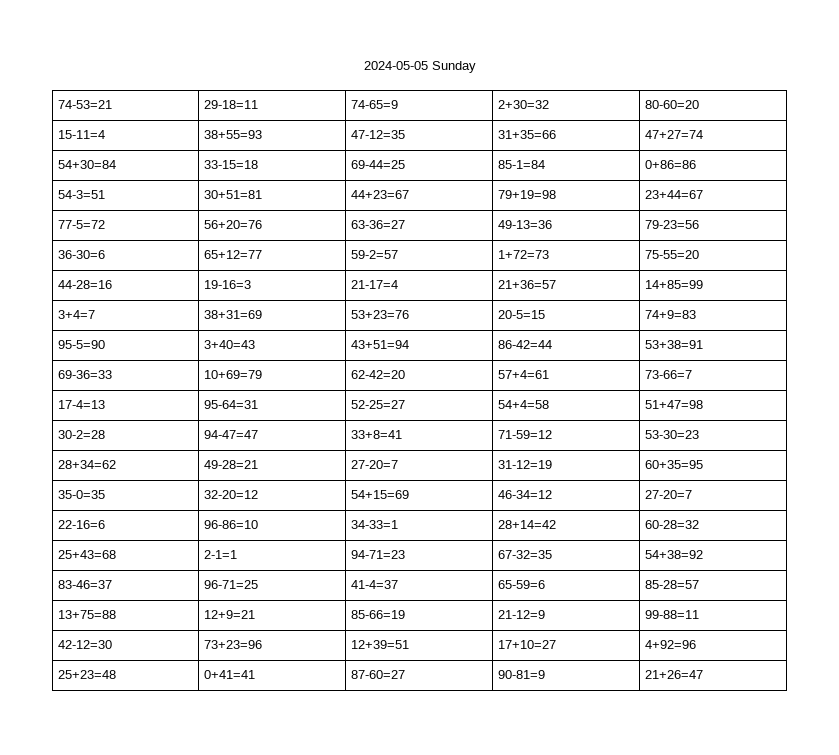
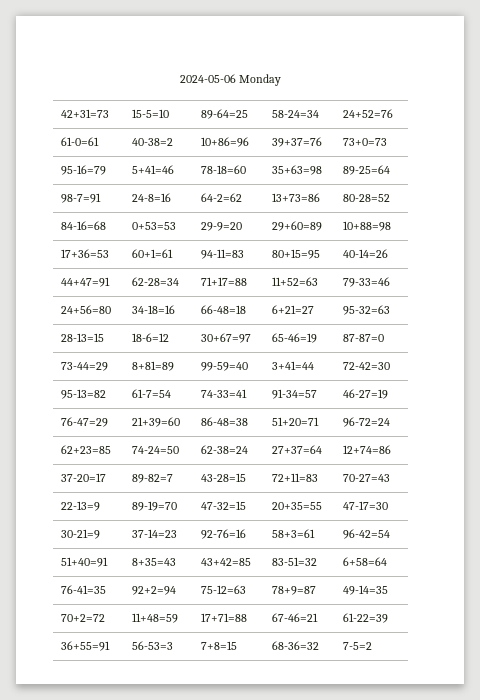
[363,61,476,73] [58,100,113,109] [204,100,259,109] [351,100,399,109] [498,100,550,109] [645,100,700,109] [58,130,106,139] [204,130,263,139] [351,130,406,139] [498,130,557,139] [645,130,704,139] [58,160,117,169] [204,160,259,169] [351,160,406,169] [498,160,546,169] [645,160,697,169] [58,190,106,199] [204,190,263,199] [351,190,410,199] [498,190,557,199] [645,190,704,199] [58,220,106,229] [204,220,263,229] [351,220,406,229] [498,220,553,229] [645,220,700,229] [58,250,106,259] [204,250,263,259] [351,250,399,259] [498,250,550,259] [645,250,700,259] [58,280,113,289] [204,280,252,289] [351,280,399,289] [498,280,557,289] [645,280,704,289] [58,310,96,319] [204,310,263,319] [351,310,410,319] [498,310,546,319] [645,310,697,319] [58,340,106,349] [204,340,256,349] [351,340,410,349] [498,340,553,349] [645,340,704,349] [58,370,113,379] [204,370,263,379] [351,370,406,379] [498,370,550,379] [645,370,693,379] [58,400,106,409] [204,400,259,409] [351,400,406,409] [498,400,550,409] [645,400,704,409] [58,430,106,439] [204,430,259,439] [351,430,403,439] [498,430,553,439] [645,430,700,439] [58,460,117,469] [204,460,259,469] [351,460,399,469] [498,460,553,469] [645,460,704,469] [58,490,106,499] [204,490,259,499] [351,490,410,499] [498,490,553,499] [645,490,693,499] [58,520,106,529] [204,520,259,529] [351,520,399,529] [498,520,557,529] [645,520,700,529] [58,550,117,559] [204,550,238,559] [351,550,406,559] [498,550,553,559] [645,550,704,559] [58,580,113,589] [204,580,259,589] [351,580,399,589] [498,580,546,589] [645,580,700,589] [58,610,117,619] [204,610,256,619] [351,610,406,619] [498,610,546,619] [645,610,700,619] [58,640,113,649] [204,640,263,649] [351,640,410,649] [498,640,557,649] [645,640,697,649] [58,670,117,679] [204,670,256,679] [351,670,406,679] [498,670,546,679] [645,670,704,679] 2024-05-05 Sunday // 74-53=21 | 29-18=11 | 74-65=9 | 2+30=32 | 80-60=20 // 15-11=4 | 38+55=93 | 47-12=35 | 31+35=66 | 47+27=74 // 54+30=84 | 33-15=18 | 69-44=25 | 85-1=84 | 0+86=86 // 54-3=51 | 30+51=81 | 44+23=67 | 79+19=98 | 23+44=67 // 77-5=72 | 56+20=76 | 63-36=27 | 49-13=36 | 79-23=56 // 36-30=6 | 65+12=77 | 59-2=57 | 1+72=73 | 75-55=20 // 44-28=16 | 19-16=3 | 21-17=4 | 21+36=57 | 14+85=99 // 3+4=7 | 38+31=69 | 53+23=76 | 20-5=15 | 74+9=83 // 95-5=90 | 3+40=43 | 43+51=94 | 86-42=44 | 53+38=91 // 69-36=33 | 10+69=79 | 62-42=20 | 57+4=61 | 73-66=7 // 17-4=13 | 95-64=31 | 52-25=27 | 54+4=58 | 51+47=98 // 30-2=28 | 94-47=47 | 33+8=41 | 71-59=12 | 53-30=23 // 28+34=62 | 49-28=21 | 27-20=7 | 31-12=19 | 60+35=95 // 35-0=35 | 32-20=12 | 54+15=69 | 46-34=12 | 27-20=7 // 22-16=6 | 96-86=10 | 34-33=1 | 28+14=42 | 60-28=32 // 25+43=68 | 2-1=1 | 94-71=23 | 67-32=35 | 54+38=92 // 83-46=37 | 96-71=25 | 41-4=37 | 65-59=6 | 85-28=57 // 13+75=88 | 12+9=21 | 85-66=19 | 21-12=9 | 99-88=11 // 42-12=30 | 73+23=96 | 12+39=51 | 17+10=27 | 4+92=96 // 25+23=48 | 0+41=41 | 87-60=27 | 90-81=9 | 21+26=47 -> [179,74,282,86] [60,109,109,118] [131,109,169,118] [200,109,248,119] [271,110,319,118] [342,109,393,118] [60,137,99,146] [131,138,173,146] [200,137,249,147] [271,137,322,147] [342,138,387,146] [60,165,106,175] [131,165,174,174] [200,165,246,174] [271,165,322,175] [342,165,390,175] [60,193,101,203] [131,193,171,202] [200,193,242,202] [271,193,320,202] [342,194,390,202] [60,221,106,230] [131,222,176,230] [200,222,242,231] [271,221,322,231] [342,221,391,231] [60,249,109,258] [131,249,173,258] [200,249,244,259] [271,249,320,259] [342,249,388,258] [60,277,110,287] [131,277,179,286] [200,277,247,286] [271,277,318,286] [342,277,390,287] [60,305,111,314] [131,305,175,314] [200,305,246,314] [271,305,314,314] [342,305,390,315] [60,333,104,342] [131,333,169,342] [200,333,251,343] [271,333,317,343] [342,334,384,342] [60,362,108,371] [131,361,174,371] [200,362,248,371] [271,361,314,370] [342,362,390,370] [60,389,106,399] [131,389,171,398] [200,389,247,398] [271,389,317,399] [342,389,388,399] [60,417,108,427] [131,417,180,427] [200,417,248,426] [271,417,319,426] [342,417,390,427] [60,445,111,454] [131,446,179,454] [200,445,248,454] [271,445,322,454] [342,445,391,454] [60,473,106,482] [131,474,173,483] [200,473,246,482] [271,473,318,482] [342,474,390,482] [60,501,100,511] [131,501,177,511] [200,501,246,510] [271,502,322,510] [342,501,388,510] [60,529,100,539] [131,529,177,538] [200,529,246,539] [271,529,315,538] [342,529,390,539] [60,557,108,567] [131,558,176,566] [200,558,251,566] [271,557,317,566] [342,557,387,566] [60,585,106,594] [131,586,176,595] [200,585,246,594] [271,586,316,595] [342,585,388,595] [60,614,105,622] [131,613,178,623] [200,613,247,622] [271,613,318,622] [342,613,388,623] [60,641,110,651] [131,641,173,650] [200,641,237,650] [271,641,319,650] [342,642,372,650] 2024-05-06 Monday // 42+31=73 | 15-5=10 | 89-64=25 | 58-24=34 | 24+52=76 // 61-0=61 | 40-38=2 | 10+86=96 | 39+37=76 | 73+0=73 // 95-16=79 | 5+41=46 | 78-18=60 | 35+63=98 | 89-25=64 // 98-7=91 | 24-8=16 | 64-2=62 | 13+73=86 | 80-28=52 // 84-16=68 | 0+53=53 | 29-9=20 | 29+60=89 | 10+88=98 // 17+36=53 | 60+1=61 | 94-11=83 | 80+15=95 | 40-14=26 // 44+47=91 | 62-28=34 | 71+17=88 | 11+52=63 | 79-33=46 // 24+56=80 | 34-18=16 | 66-48=18 | 6+21=27 | 95-32=63 // 28-13=15 | 18-6=12 | 30+67=97 | 65-46=19 | 87-87=0 // 73-44=29 | 8+81=89 | 99-59=40 | 3+41=44 | 72-42=30 // 95-13=82 | 61-7=54 | 74-33=41 | 91-34=57 | 46-27=19 // 76-47=29 | 21+39=60 | 86-48=38 | 51+20=71 | 96-72=24 // 62+23=85 | 74-24=50 | 62-38=24 | 27+37=64 | 12+74=86 // 37-20=17 | 89-82=7 | 43-28=15 | 72+11=83 | 70-27=43 // 22-13=9 | 89-19=70 | 47-32=15 | 20+35=55 | 47-17=30 // 30-21=9 | 37-14=23 | 92-76=16 | 58+3=61 | 96-42=54 // 51+40=91 | 8+35=43 | 43+42=85 | 83-51=32 | 6+58=64 // 76-41=35 | 92+2=94 | 75-12=63 | 78+9=87 | 49-14=35 // 70+2=72 | 11+48=59 | 17+71=88 | 67-46=21 | 61-22=39 // 36+55=91 | 56-53=3 | 7+8=15 | 68-36=32 | 7-5=2

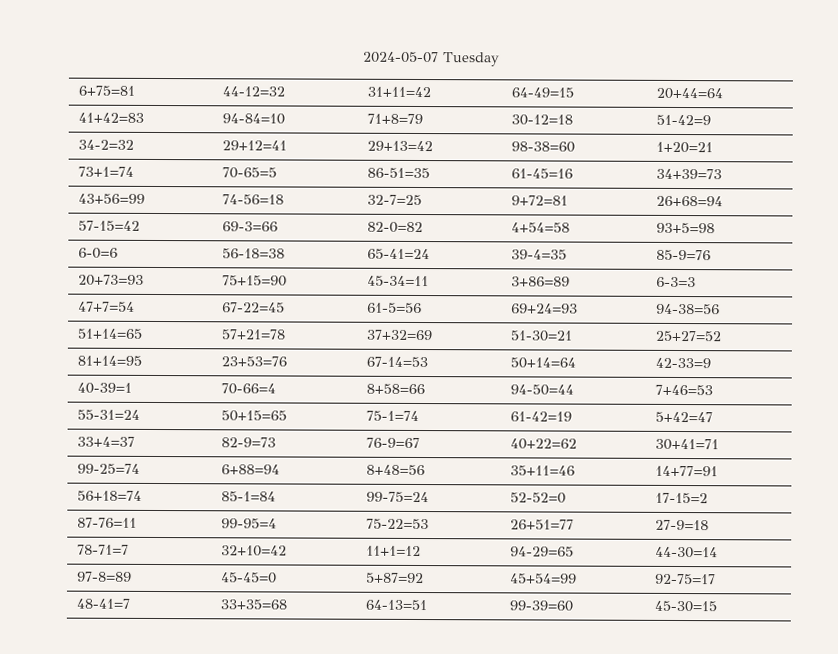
[179,74,282,86] [60,109,109,118] [131,109,169,118] [200,109,248,119] [271,110,319,118] [342,109,393,118] [60,137,99,146] [131,138,173,146] [200,137,249,147] [271,137,322,147] [342,138,387,146] [60,165,106,175] [131,165,174,174] [200,165,246,174] [271,165,322,175] [342,165,390,175] [60,193,101,203] [131,193,171,202] [200,193,242,202] [271,193,320,202] [342,194,390,202] [60,221,106,230] [131,222,176,230] [200,222,242,231] [271,221,322,231] [342,221,391,231] [60,249,109,258] [131,249,173,258] [200,249,244,259] [271,249,320,259] [342,249,388,258] [60,277,110,287] [131,277,179,286] [200,277,247,286] [271,277,318,286] [342,277,390,287] [60,305,111,314] [131,305,175,314] [200,305,246,314] [271,305,314,314] [342,305,390,315] [60,333,104,342] [131,333,169,342] [200,333,251,343] [271,333,317,343] [342,334,384,342] [60,362,108,371] [131,361,174,371] [200,362,248,371] [271,361,314,370] [342,362,390,370] [60,389,106,399] [131,389,171,398] [200,389,247,398] [271,389,317,399] [342,389,388,399] [60,417,108,427] [131,417,180,427] [200,417,248,426] [271,417,319,426] [342,417,390,427] [60,445,111,454] [131,446,179,454] [200,445,248,454] [271,445,322,454] [342,445,391,454] [60,473,106,482] [131,474,173,483] [200,473,246,482] [271,473,318,482] [342,474,390,482] [60,501,100,511] [131,501,177,511] [200,501,246,510] [271,502,322,510] [342,501,388,510] [60,529,100,539] [131,529,177,538] [200,529,246,539] [271,529,315,538] [342,529,390,539] [60,557,108,567] [131,558,176,566] [200,558,251,566] [271,557,317,566] [342,557,387,566] [60,585,106,594] [131,586,176,595] [200,585,246,594] [271,586,316,595] [342,585,388,595] [60,614,105,622] [131,613,178,623] [200,613,247,622] [271,613,318,622] [342,613,388,623] [60,641,110,651] [131,641,173,650] [200,641,237,650] [271,641,319,650] [342,642,372,650] 2024-05-06 Monday // 42+31=73 | 15-5=10 | 89-64=25 | 58-24=34 | 24+52=76 // 61-0=61 | 40-38=2 | 10+86=96 | 39+37=76 | 73+0=73 // 95-16=79 | 5+41=46 | 78-18=60 | 35+63=98 | 89-25=64 // 98-7=91 | 24-8=16 | 64-2=62 | 13+73=86 | 80-28=52 // 84-16=68 | 0+53=53 | 29-9=20 | 29+60=89 | 10+88=98 // 17+36=53 | 60+1=61 | 94-11=83 | 80+15=95 | 40-14=26 // 44+47=91 | 62-28=34 | 71+17=88 | 11+52=63 | 79-33=46 // 24+56=80 | 34-18=16 | 66-48=18 | 6+21=27 | 95-32=63 // 28-13=15 | 18-6=12 | 30+67=97 | 65-46=19 | 87-87=0 // 73-44=29 | 8+81=89 | 99-59=40 | 3+41=44 | 72-42=30 // 95-13=82 | 61-7=54 | 74-33=41 | 91-34=57 | 46-27=19 // 76-47=29 | 21+39=60 | 86-48=38 | 51+20=71 | 96-72=24 // 62+23=85 | 74-24=50 | 62-38=24 | 27+37=64 | 12+74=86 // 37-20=17 | 89-82=7 | 43-28=15 | 72+11=83 | 70-27=43 // 22-13=9 | 89-19=70 | 47-32=15 | 20+35=55 | 47-17=30 // 30-21=9 | 37-14=23 | 92-76=16 | 58+3=61 | 96-42=54 // 51+40=91 | 8+35=43 | 43+42=85 | 83-51=32 | 6+58=64 // 76-41=35 | 92+2=94 | 75-12=63 | 78+9=87 | 49-14=35 // 70+2=72 | 11+48=59 | 17+71=88 | 67-46=21 | 61-22=39 // 36+55=91 | 56-53=3 | 7+8=15 | 68-36=32 | 7-5=2 -> [363,51,501,67] [77,85,135,96] [221,86,285,97] [366,86,431,98] [510,87,574,98] [655,87,723,100] [77,112,144,123] [221,113,285,125] [366,113,423,125] [510,114,573,126] [655,114,711,126] [77,139,134,150] [221,140,287,151] [366,140,433,152] [510,141,575,153] [655,141,713,154] [77,166,134,177] [221,167,277,179] [366,167,430,179] [510,168,573,179] [655,168,722,180] [77,193,145,204] [221,194,284,205] [366,194,422,206] [510,195,568,206] [655,195,723,207] [77,220,140,231] [221,221,278,232] [366,221,423,234] [510,222,570,233] [655,222,715,234] [77,247,118,259] [221,248,285,259] [366,248,430,260] [510,249,567,260] [655,249,711,261] [77,274,144,286] [221,275,287,287] [366,275,429,287] [510,276,570,287] [655,276,696,288] [77,301,135,312] [221,302,285,313] [366,302,422,314] [510,303,578,314] [655,303,720,315] [76,328,142,339] [220,329,285,340] [365,329,432,341] [509,330,572,342] [654,330,721,342] [76,355,142,366] [220,356,287,367] [365,356,428,368] [509,357,576,369] [654,357,711,369] [76,382,132,394] [220,383,276,395] [365,383,425,395] [509,384,574,396] [654,384,713,396] [76,409,140,420] [220,410,287,422] [365,410,419,421] [509,411,572,422] [654,411,713,423] [76,436,135,447] [220,437,276,448] [365,437,420,449] [509,438,577,450] [654,438,719,451] [76,463,140,474] [220,464,280,475] [365,464,425,476] [509,465,575,476] [654,465,718,477] [76,490,142,501] [220,491,276,502] [365,491,429,503] [509,492,566,504] [654,492,708,504] [76,517,137,528] [220,518,277,529] [365,518,429,530] [509,519,574,530] [654,519,709,531] [76,544,129,555] [220,545,287,557] [365,545,421,557] [509,546,574,557] [654,546,718,559] [76,571,132,582] [220,572,277,584] [365,572,424,584] [509,573,577,584] [654,573,716,585] [75,598,130,609] [219,599,287,610] [364,599,427,611] [508,600,573,612] [653,600,717,613] 2024-05-07 Tuesday // 6+75=81 | 44-12=32 | 31+11=42 | 64-49=15 | 20+44=64 // 41+42=83 | 94-84=10 | 71+8=79 | 30-12=18 | 51-42=9 // 34-2=32 | 29+12=41 | 29+13=42 | 98-38=60 | 1+20=21 // 73+1=74 | 70-65=5 | 86-51=35 | 61-45=16 | 34+39=73 // 43+56=99 | 74-56=18 | 32-7=25 | 9+72=81 | 26+68=94 // 57-15=42 | 69-3=66 | 82-0=82 | 4+54=58 | 93+5=98 // 6-0=6 | 56-18=38 | 65-41=24 | 39-4=35 | 85-9=76 // 20+73=93 | 75+15=90 | 45-34=11 | 3+86=89 | 6-3=3 // 47+7=54 | 67-22=45 | 61-5=56 | 69+24=93 | 94-38=56 // 51+14=65 | 57+21=78 | 37+32=69 | 51-30=21 | 25+27=52 // 81+14=95 | 23+53=76 | 67-14=53 | 50+14=64 | 42-33=9 // 40-39=1 | 70-66=4 | 8+58=66 | 94-50=44 | 7+46=53 // 55-31=24 | 50+15=65 | 75-1=74 | 61-42=19 | 5+42=47 // 33+4=37 | 82-9=73 | 76-9=67 | 40+22=62 | 30+41=71 // 99-25=74 | 6+88=94 | 8+48=56 | 35+11=46 | 14+77=91 // 56+18=74 | 85-1=84 | 99-75=24 | 52-52=0 | 17-15=2 // 87-76=11 | 99-95=4 | 75-22=53 | 26+51=77 | 27-9=18 // 78-71=7 | 32+10=42 | 11+1=12 | 94-29=65 | 44-30=14 // 97-8=89 | 45-45=0 | 5+87=92 | 45+54=99 | 92-75=17 // 48-41=7 | 33+35=68 | 64-13=51 | 99-39=60 | 45-30=15

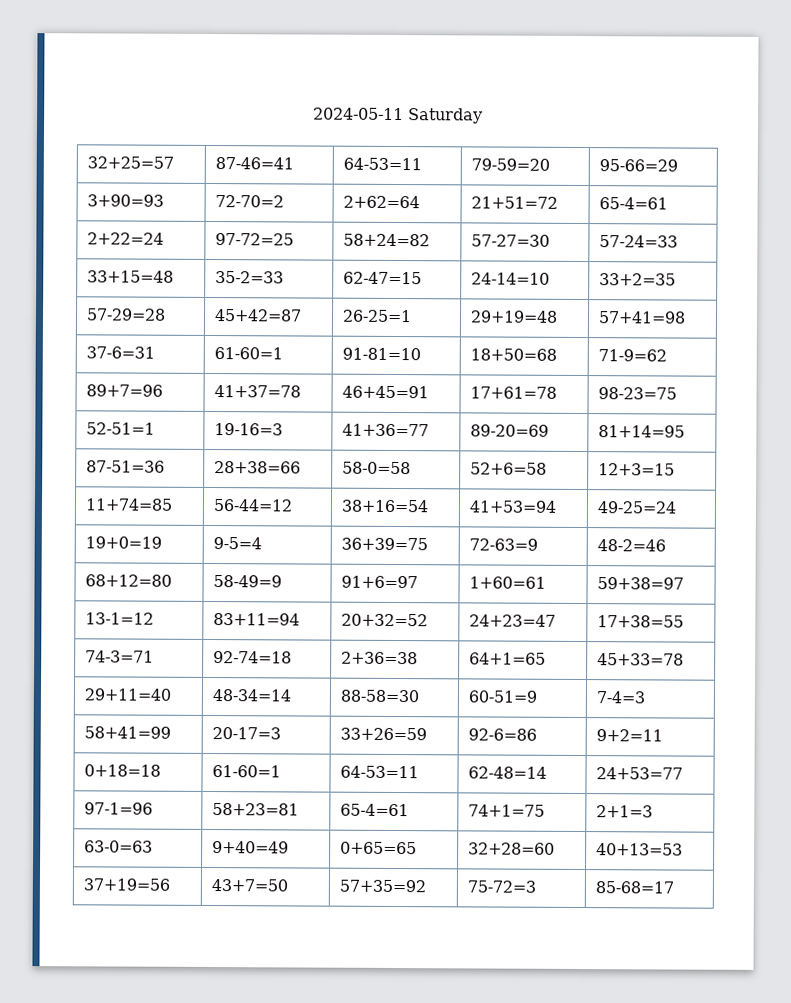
[363,51,501,67] [77,85,135,96] [221,86,285,97] [366,86,431,98] [510,87,574,98] [655,87,723,100] [77,112,144,123] [221,113,285,125] [366,113,423,125] [510,114,573,126] [655,114,711,126] [77,139,134,150] [221,140,287,151] [366,140,433,152] [510,141,575,153] [655,141,713,154] [77,166,134,177] [221,167,277,179] [366,167,430,179] [510,168,573,179] [655,168,722,180] [77,193,145,204] [221,194,284,205] [366,194,422,206] [510,195,568,206] [655,195,723,207] [77,220,140,231] [221,221,278,232] [366,221,423,234] [510,222,570,233] [655,222,715,234] [77,247,118,259] [221,248,285,259] [366,248,430,260] [510,249,567,260] [655,249,711,261] [77,274,144,286] [221,275,287,287] [366,275,429,287] [510,276,570,287] [655,276,696,288] [77,301,135,312] [221,302,285,313] [366,302,422,314] [510,303,578,314] [655,303,720,315] [76,328,142,339] [220,329,285,340] [365,329,432,341] [509,330,572,342] [654,330,721,342] [76,355,142,366] [220,356,287,367] [365,356,428,368] [509,357,576,369] [654,357,711,369] [76,382,132,394] [220,383,276,395] [365,383,425,395] [509,384,574,396] [654,384,713,396] [76,409,140,420] [220,410,287,422] [365,410,419,421] [509,411,572,422] [654,411,713,423] [76,436,135,447] [220,437,276,448] [365,437,420,449] [509,438,577,450] [654,438,719,451] [76,463,140,474] [220,464,280,475] [365,464,425,476] [509,465,575,476] [654,465,718,477] [76,490,142,501] [220,491,276,502] [365,491,429,503] [509,492,566,504] [654,492,708,504] [76,517,137,528] [220,518,277,529] [365,518,429,530] [509,519,574,530] [654,519,709,531] [76,544,129,555] [220,545,287,557] [365,545,421,557] [509,546,574,557] [654,546,718,559] [76,571,132,582] [220,572,277,584] [365,572,424,584] [509,573,577,584] [654,573,716,585] [75,598,130,609] [219,599,287,610] [364,599,427,611] [508,600,573,612] [653,600,717,613] 2024-05-07 Tuesday // 6+75=81 | 44-12=32 | 31+11=42 | 64-49=15 | 20+44=64 // 41+42=83 | 94-84=10 | 71+8=79 | 30-12=18 | 51-42=9 // 34-2=32 | 29+12=41 | 29+13=42 | 98-38=60 | 1+20=21 // 73+1=74 | 70-65=5 | 86-51=35 | 61-45=16 | 34+39=73 // 43+56=99 | 74-56=18 | 32-7=25 | 9+72=81 | 26+68=94 // 57-15=42 | 69-3=66 | 82-0=82 | 4+54=58 | 93+5=98 // 6-0=6 | 56-18=38 | 65-41=24 | 39-4=35 | 85-9=76 // 20+73=93 | 75+15=90 | 45-34=11 | 3+86=89 | 6-3=3 // 47+7=54 | 67-22=45 | 61-5=56 | 69+24=93 | 94-38=56 // 51+14=65 | 57+21=78 | 37+32=69 | 51-30=21 | 25+27=52 // 81+14=95 | 23+53=76 | 67-14=53 | 50+14=64 | 42-33=9 // 40-39=1 | 70-66=4 | 8+58=66 | 94-50=44 | 7+46=53 // 55-31=24 | 50+15=65 | 75-1=74 | 61-42=19 | 5+42=47 // 33+4=37 | 82-9=73 | 76-9=67 | 40+22=62 | 30+41=71 // 99-25=74 | 6+88=94 | 8+48=56 | 35+11=46 | 14+77=91 // 56+18=74 | 85-1=84 | 99-75=24 | 52-52=0 | 17-15=2 // 87-76=11 | 99-95=4 | 75-22=53 | 26+51=77 | 27-9=18 // 78-71=7 | 32+10=42 | 11+1=12 | 94-29=65 | 44-30=14 // 97-8=89 | 45-45=0 | 5+87=92 | 45+54=99 | 92-75=17 // 48-41=7 | 33+35=68 | 64-13=51 | 99-39=60 | 45-30=15 -> [313,107,483,124] [86,156,174,169] [214,157,294,170] [342,157,422,171] [470,158,550,171] [598,159,678,172] [86,194,164,207] [214,195,284,208] [342,195,420,209] [470,196,558,209] [598,197,668,210] [86,232,164,245] [214,233,294,246] [342,233,430,247] [470,234,550,247] [598,235,678,248] [86,270,174,283] [214,271,284,284] [342,271,422,285] [470,272,550,285] [598,273,676,286] [85,308,166,321] [213,309,302,322] [341,309,412,323] [469,310,558,323] [597,311,686,324] [85,346,155,359] [213,347,283,360] [341,347,421,361] [469,348,557,361] [597,349,667,362] [85,384,163,397] [213,385,301,398] [341,385,429,399] [469,386,557,399] [597,387,677,400] [85,422,155,435] [213,423,283,436] [341,423,429,437] [469,424,549,437] [597,425,685,438] [85,460,165,473] [213,461,301,474] [341,461,411,475] [469,462,547,475] [597,463,675,476] [84,498,173,511] [212,499,293,512] [340,499,429,513] [468,500,557,513] [596,501,677,514] [84,536,162,549] [212,537,262,550] [340,537,428,551] [468,538,538,551] [596,539,666,552] [84,574,172,587] [212,575,282,588] [340,575,418,589] [468,576,546,589] [596,577,684,590] [84,612,154,625] [212,613,300,626] [340,613,428,627] [468,614,556,627] [596,615,684,628] [84,650,154,663] [212,651,292,664] [340,651,418,665] [468,652,546,665] [596,653,684,666] [83,688,171,701] [211,689,291,702] [339,689,419,703] [467,690,537,703] [595,691,645,704] [83,726,171,739] [211,727,281,740] [339,727,427,741] [467,728,537,741] [595,729,663,742] [83,764,161,777] [211,765,281,778] [339,765,419,779] [467,766,547,779] [595,767,683,780] [83,802,153,815] [211,803,299,816] [339,803,409,817] [467,804,545,817] [595,805,653,818] [83,840,153,853] [211,841,289,854] [339,841,417,855] [467,842,555,855] [595,843,683,856] [82,878,170,891] [210,879,288,892] [338,879,426,893] [466,880,536,893] [594,881,674,894] 2024-05-11 Saturday // 32+25=57 | 87-46=41 | 64-53=11 | 79-59=20 | 95-66=29 // 3+90=93 | 72-70=2 | 2+62=64 | 21+51=72 | 65-4=61 // 2+22=24 | 97-72=25 | 58+24=82 | 57-27=30 | 57-24=33 // 33+15=48 | 35-2=33 | 62-47=15 | 24-14=10 | 33+2=35 // 57-29=28 | 45+42=87 | 26-25=1 | 29+19=48 | 57+41=98 // 37-6=31 | 61-60=1 | 91-81=10 | 18+50=68 | 71-9=62 // 89+7=96 | 41+37=78 | 46+45=91 | 17+61=78 | 98-23=75 // 52-51=1 | 19-16=3 | 41+36=77 | 89-20=69 | 81+14=95 // 87-51=36 | 28+38=66 | 58-0=58 | 52+6=58 | 12+3=15 // 11+74=85 | 56-44=12 | 38+16=54 | 41+53=94 | 49-25=24 // 19+0=19 | 9-5=4 | 36+39=75 | 72-63=9 | 48-2=46 // 68+12=80 | 58-49=9 | 91+6=97 | 1+60=61 | 59+38=97 // 13-1=12 | 83+11=94 | 20+32=52 | 24+23=47 | 17+38=55 // 74-3=71 | 92-74=18 | 2+36=38 | 64+1=65 | 45+33=78 // 29+11=40 | 48-34=14 | 88-58=30 | 60-51=9 | 7-4=3 // 58+41=99 | 20-17=3 | 33+26=59 | 92-6=86 | 9+2=11 // 0+18=18 | 61-60=1 | 64-53=11 | 62-48=14 | 24+53=77 // 97-1=96 | 58+23=81 | 65-4=61 | 74+1=75 | 2+1=3 // 63-0=63 | 9+40=49 | 0+65=65 | 32+28=60 | 40+13=53 // 37+19=56 | 43+7=50 | 57+35=92 | 75-72=3 | 85-68=17

